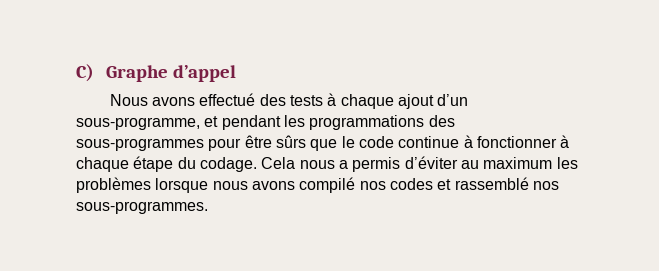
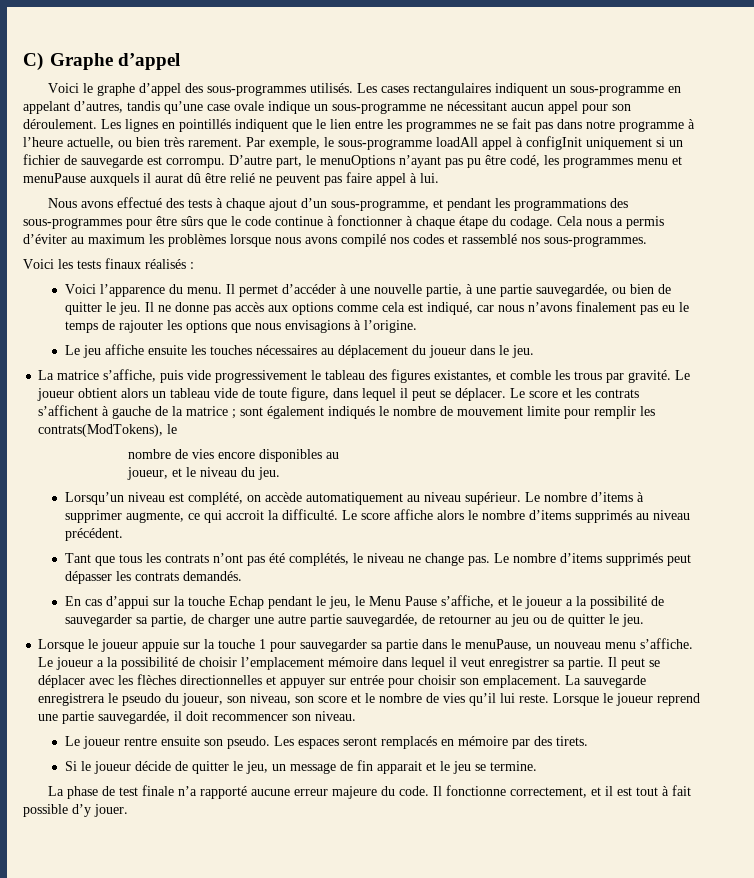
(236, 73) none -> [48,83,682,96] [23,101,631,114] [23,118,695,132] [23,136,683,150] [23,154,682,168] [23,172,439,186] // Voici le graphe d’appel des sous-programmes utilisés. Les cases rectangulaires indiquent un sous-programme en appelant d’autres, tandis qu’une case ovale indique un sous-programme ne nécessitant aucun appel pour son déroulement. Les lignes en pointillés indiquent que le lien entre les programmes ne se fait pas dans notre programme à l’heure actuelle, ou bien très rarement. Par exemple, le sous-programme loadAll appel à configInit uniquement si un fichier de sauvegarde est corrompu. D’autre part, le menuOptions n’ayant pas pu être codé, les programmes menu et menuPause auxquels il aurat dû être relié ne peuvent pas faire appel à lui.
(208, 207) none -> [23,258,194,269] [64,284,671,297] [64,301,689,315] [64,320,417,333] [64,344,534,358] [38,369,691,383] [37,387,640,401] [38,405,656,419] [38,424,178,437] [128,449,340,462] [127,467,281,480] [64,492,644,505] [64,509,690,523] [64,528,123,541] [64,553,691,566] [64,571,242,584] [64,595,664,609] [64,614,644,627] [38,638,694,652] [38,657,661,670] [38,674,647,688] [38,693,701,706] [38,711,357,724] [64,736,588,749] [64,760,537,774] [48,785,692,799] [23,804,128,817] // Voici les tests finaux réalisés : // Voici l’apparence du menu. Il permet d’accéder à une nouvelle partie, à une partie sauvegardée, ou bien de quitter le jeu. Il ne donne pas accès aux options comme cela est indiqué, car nous n’avons finalement pas eu le temps de rajouter les options que nous envisagions à l’origine. // Le jeu affiche ensuite les touches nécessaires au déplacement du joueur dans le jeu. // La matrice s’affiche, puis vide progressivement le tableau des figures existantes, et comble les trous par gravité. Le joueur obtient alors un tableau vide de toute figure, dans lequel il peut se déplacer. Le score et les contrats s’affichent à gauche de la matrice ; sont également indiqués le nombre de mouvement limite pour remplir les contrats(ModTokens), le // nombre de vies encore disponibles au // joueur, et le niveau du jeu. // Lorsqu’un niveau est complété, on accède automatiquement au niveau supérieur. Le nombre d’items à supprimer augmente, ce qui accroit la difficulté. Le score affiche alors le nombre d’items supprimés au niveau précédent. // Tant que tous les contrats n’ont pas été complétés, le niveau ne change pas. Le nombre d’items supprimés peut dépasser les contrats demandés. // En cas d’appui sur la touche Echap pendant le jeu, le Menu Pause s’affiche, et le joueur a la possibilité de sauvegarder sa partie, de charger une autre partie sauvegardée, de retourner au jeu ou de quitter le jeu. // Lorsque le joueur appuie sur la touche 1 pour sauvegarder sa partie dans le menuPause, un nouveau menu s’affiche. Le joueur a la possibilité de choisir l’emplacement mémoire dans lequel il veut enregistrer sa partie. Il peut se déplacer avec les flèches directionnelles et appuyer sur entrée pour choisir son emplacement. La sauvegarde enregistrera le pseudo du joueur, son niveau, son score et le nombre de vies qu’il lui reste. Lorsque le joueur reprend une partie sauvegardée, il doit recommencer son niveau. // Le joueur rentre ensuite son pseudo. Les espaces seront remplacés en mémoire par des tirets. // Si le joueur décide de quitter le jeu, un message de fin apparait et le jeu se termine. // La phase de test finale n’a rapporté aucune erreur majeure du code. Il fonctionne correctement, et il est tout à fait possible d’y jouer.

